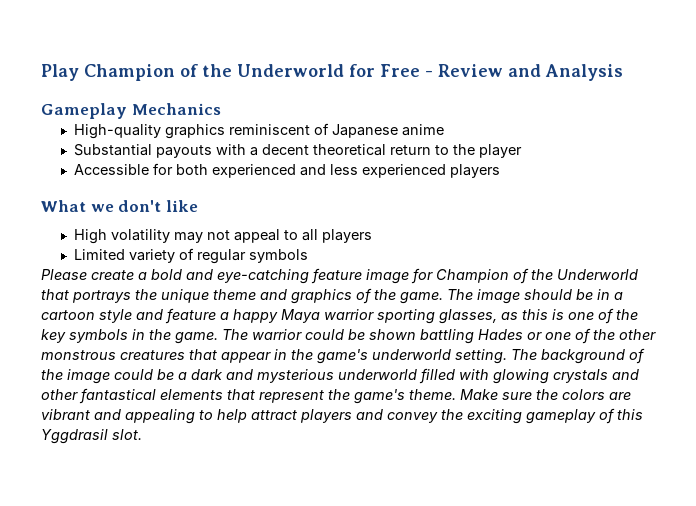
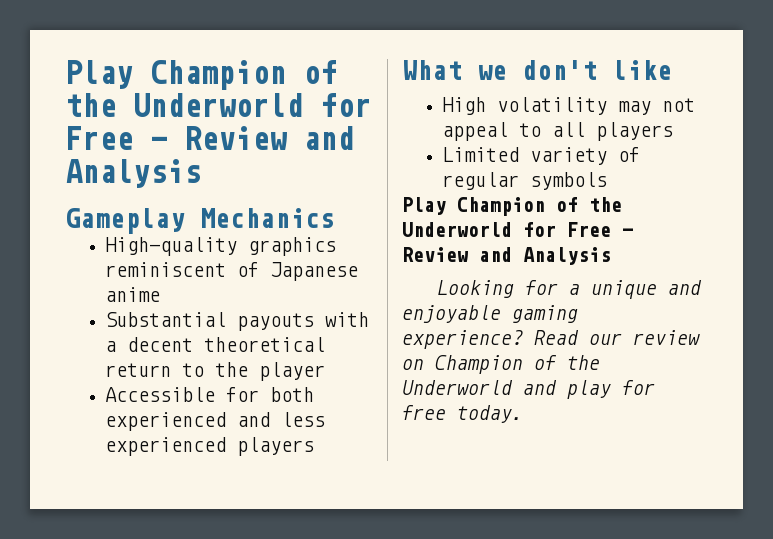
[41,268,638,284] [41,288,623,304] [41,308,638,324] [41,328,656,344] [41,348,645,364] [41,368,639,384] [41,388,631,404] [41,408,643,424] [41,429,142,444] Please create a bold and eye-catching feature image for Champion of the Underworld that portrays the unique theme and graphics of the game. The image should be in a cartoon style and feature a happy Maya warrior sporting glasses, as this is one of the key symbols in the game. The warrior could be shown battling Hades or one of the other monstrous creatures that appear in the game's underworld setting. The background of the image could be a dark and mysterious underworld filled with glowing crystals and other fantastical elements that represent the game's theme. Make sure the colors are vibrant and appealing to help attract players and convey the exciting gameplay of this Yggdrasil slot. -> [402,197,622,216] [402,222,633,237] [402,247,611,265] [436,280,702,299] [402,305,578,323] [402,330,700,349] [402,355,600,374] [402,380,655,399] [402,405,523,423] Play Champion of the Underworld for Free - Review and Analysis // Looking for a unique and enjoyable gaming experience? Read our review on Champion of the Underworld and play for free today.

